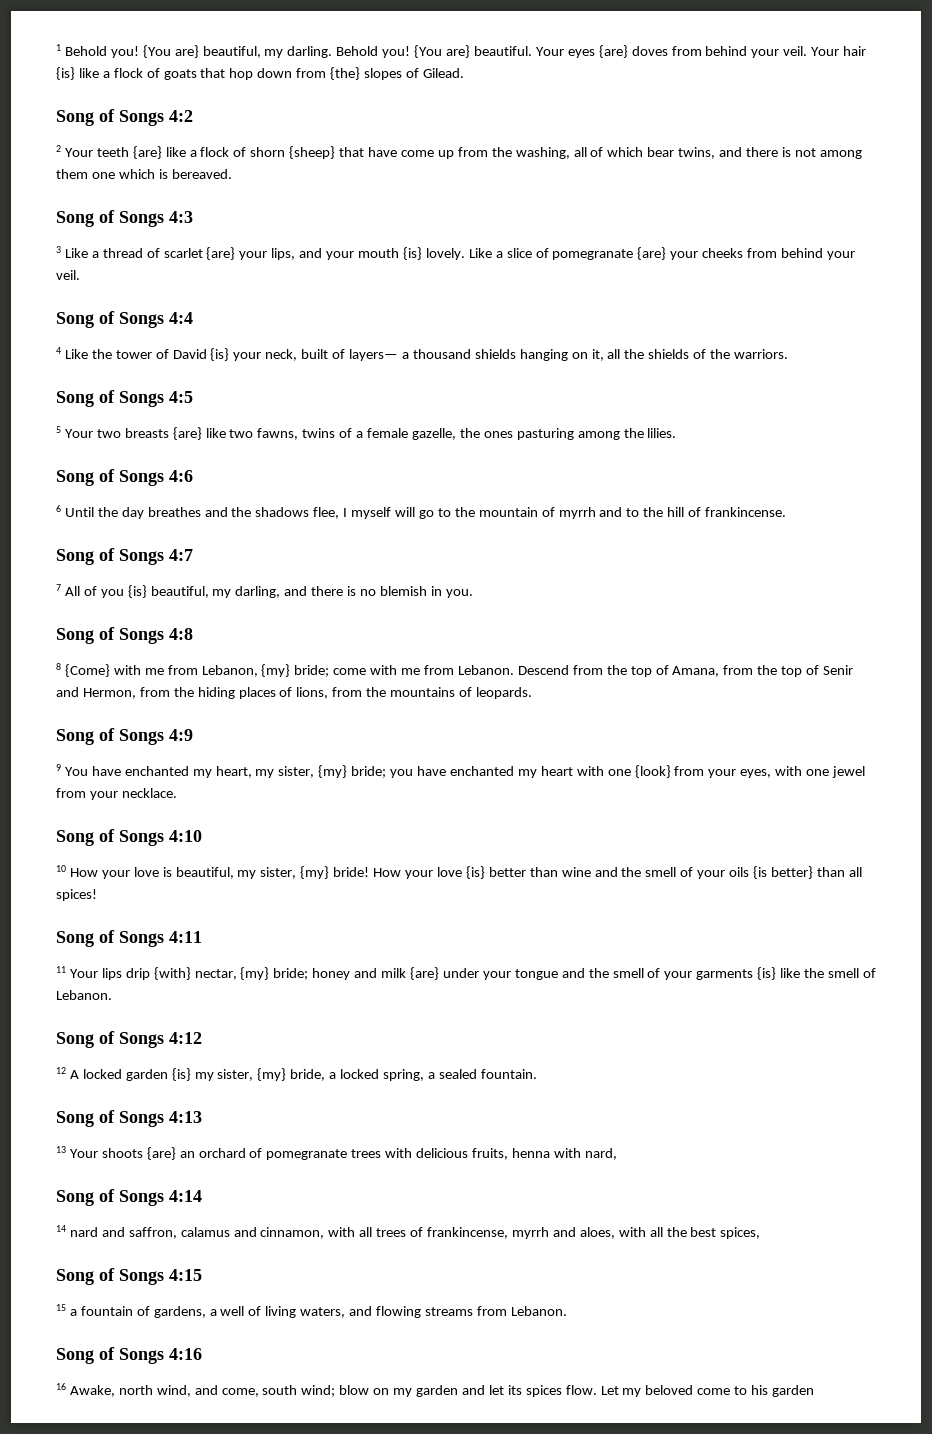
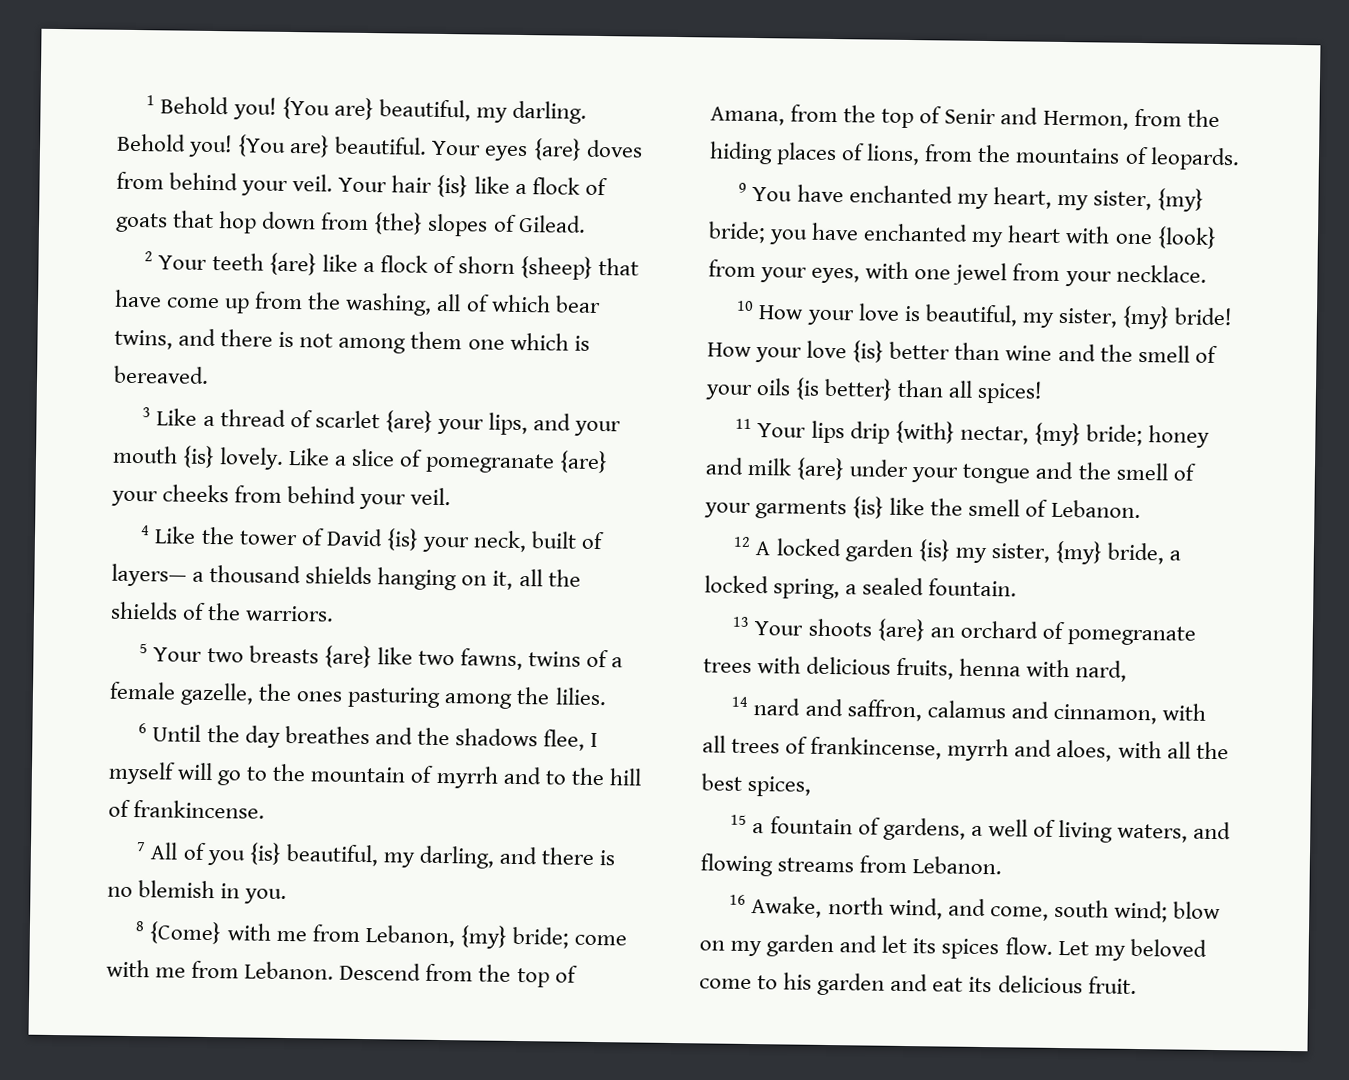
[56,109,193,126] // Song of Songs 4:2 -> (586, 223) none
[56,210,193,227] // Song of Songs 4:3 -> (209, 374) none
[56,311,193,328] // Song of Songs 4:4 -> (452, 496) none
[56,390,193,407] // Song of Songs 4:5 -> (335, 613) none
[56,469,193,486] // Song of Songs 4:6 -> (607, 696) none
[56,548,193,565] // Song of Songs 4:7 -> (266, 809) none
[56,627,193,644] // Song of Songs 4:8 -> (288, 896) none
[56,728,193,745] // Song of Songs 4:9 -> (1240, 159) none
[56,829,202,846] // Song of Songs 4:10 -> (1207, 273) none
[56,930,202,947] // Song of Songs 4:11 -> (1044, 392) none
[56,1031,202,1048] // Song of Songs 4:12 -> (1141, 509) none
[56,1110,202,1127] // Song of Songs 4:13 -> (1018, 587) none
[56,1189,202,1206] // Song of Songs 4:14 -> (1128, 671) none
[56,1268,202,1285] // Song of Songs 4:15 -> (812, 786) none
[56,1347,202,1364] // Song of Songs 4:16 -> (1003, 865) none
(815, 1391) none -> [890,973,1137,995] and eat its delicious fruit.

